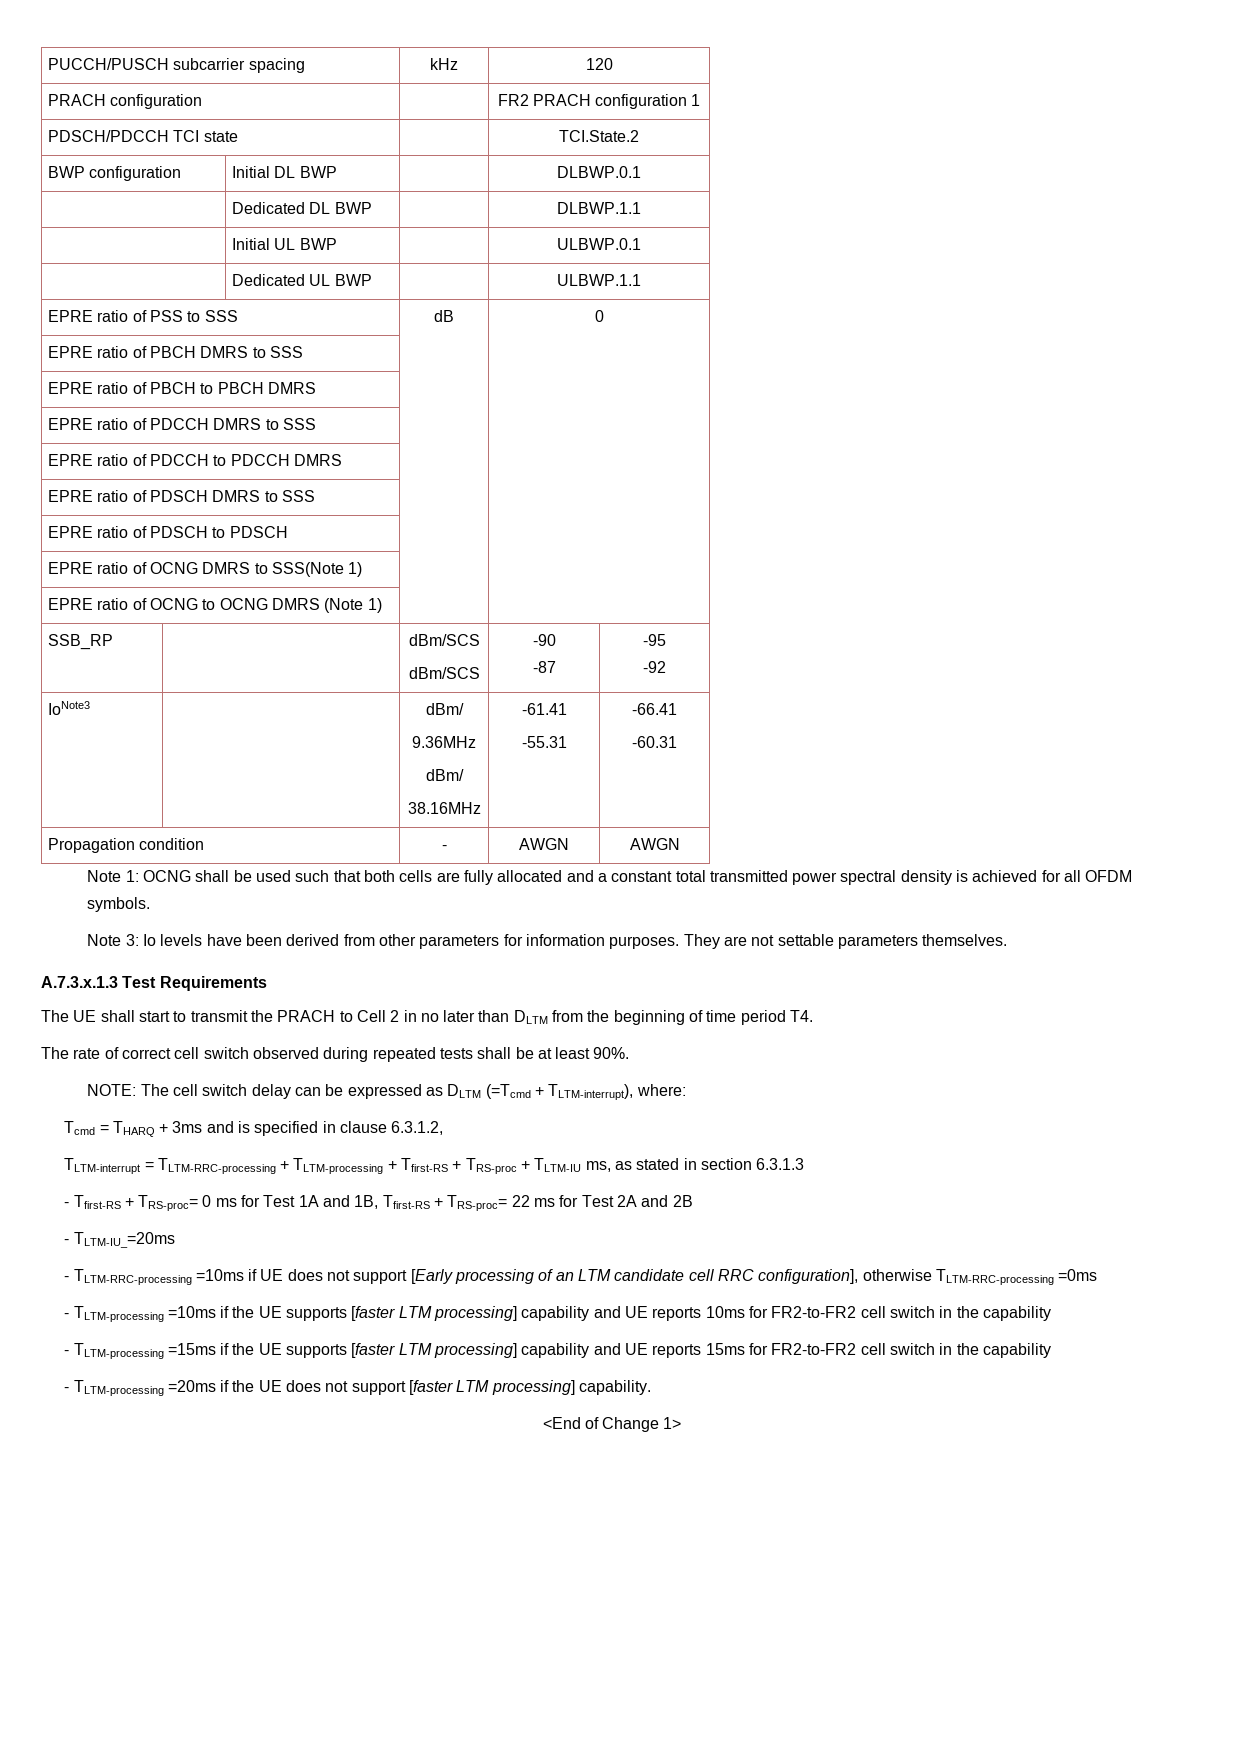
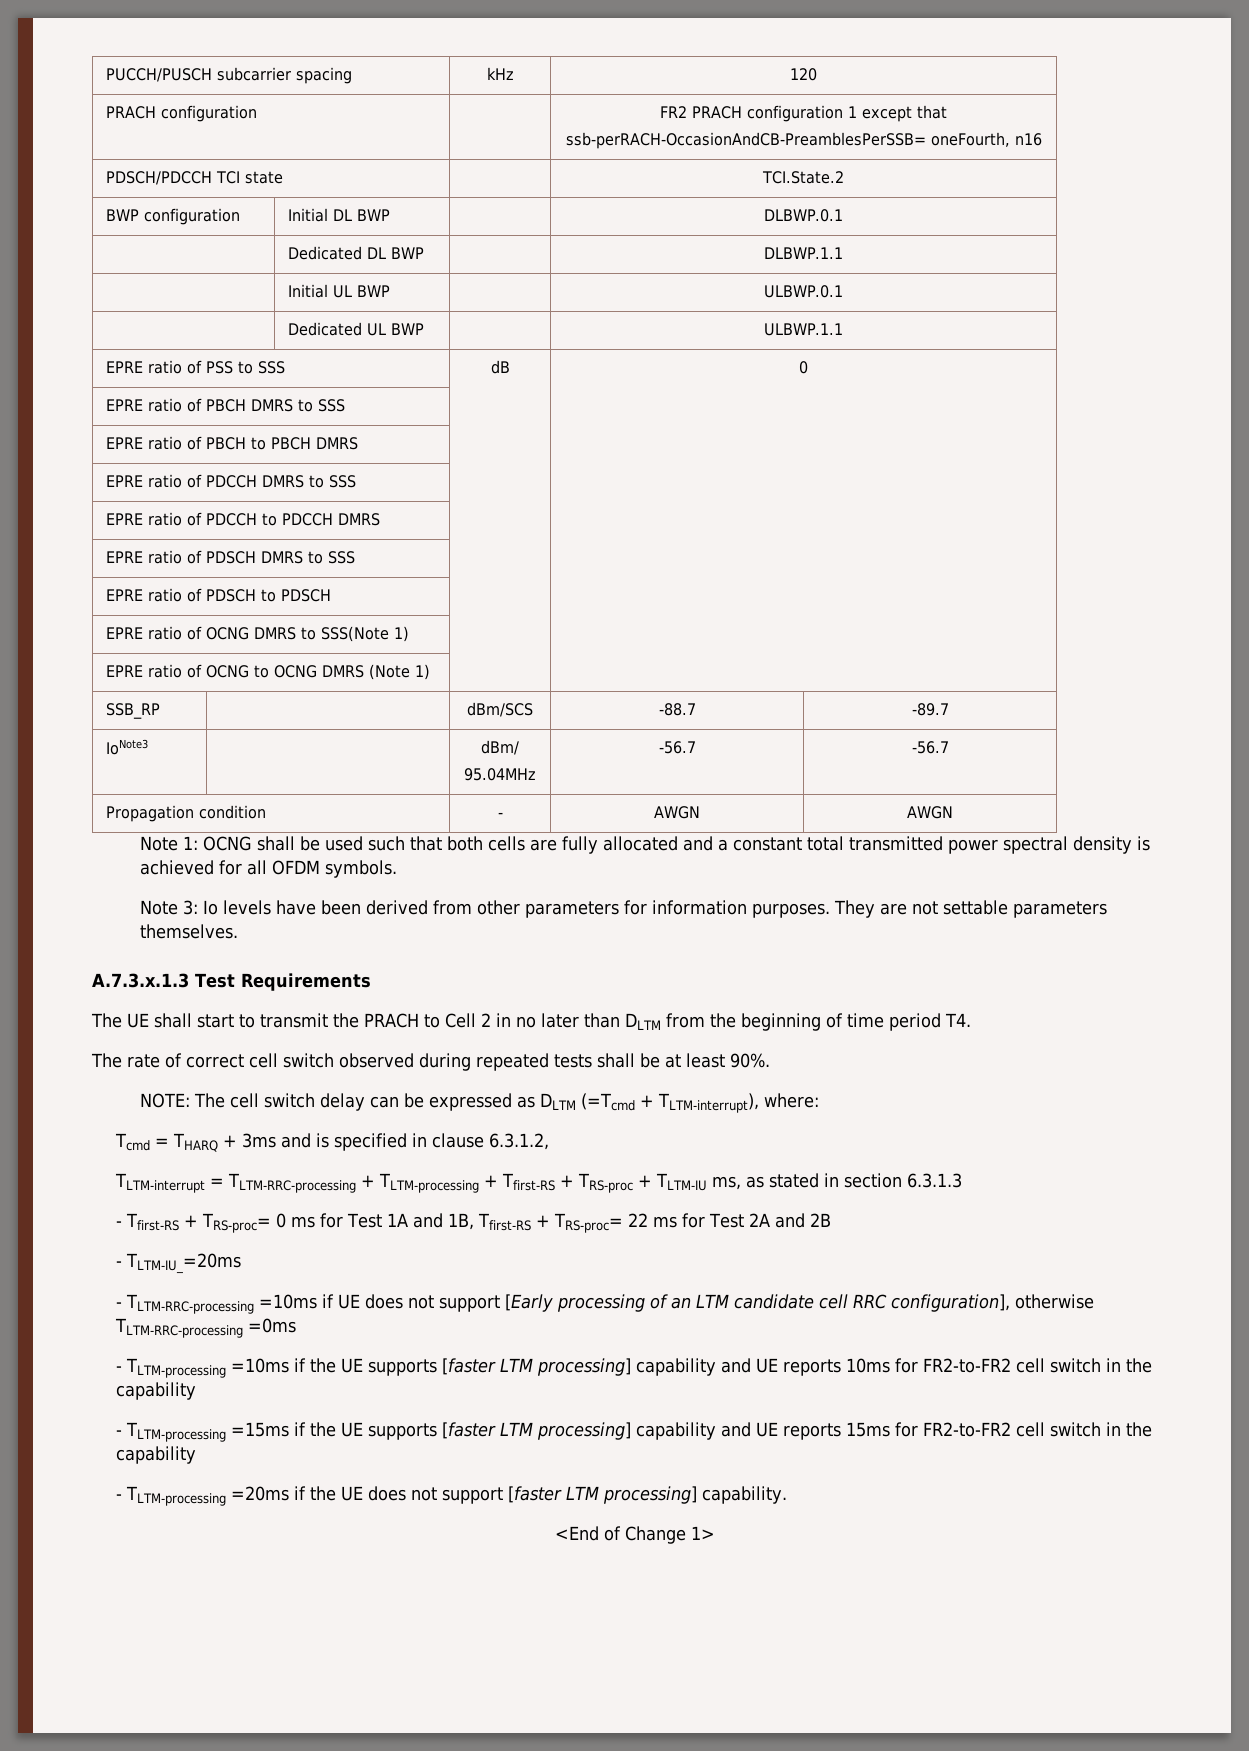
(701, 100) none -> [862,105,947,122] [565,132,1042,149] except that // ssb-perRACH-OccasionAndCB-PreamblesPerSSB= oneFourth, n16
[408,667,480,679] [532,634,556,646] [532,661,556,673] [643,634,666,646] [643,661,666,673] [48,701,91,715] [425,703,464,715] [412,736,476,748] [425,769,464,781] [407,802,481,814] [521,703,567,715] [521,736,567,748] [632,703,677,715] [632,736,677,748] // dBm/SCS | -90 // -87 | -95 // -92 // IoNote3 | | dBm/ // 9.36MHz // dBm/ // 38.16MHz | -61.41 // -55.31 | -66.41 // -60.31 -> [658,703,696,716] [911,703,949,716] [105,739,148,755] [481,740,519,755] [464,768,536,781] [658,741,696,754] [911,741,949,754] | -88.7 | -89.7 // IoNote3 | | dBm/ // 95.04MHz | -56.7 | -56.7

